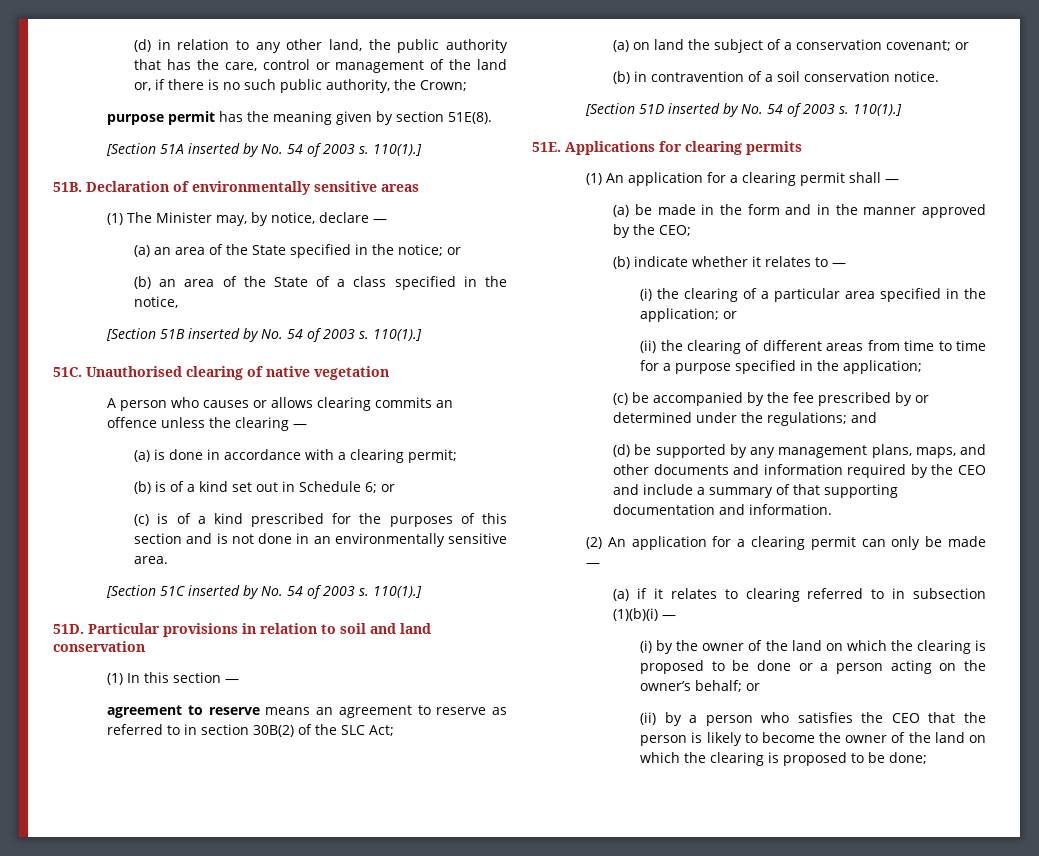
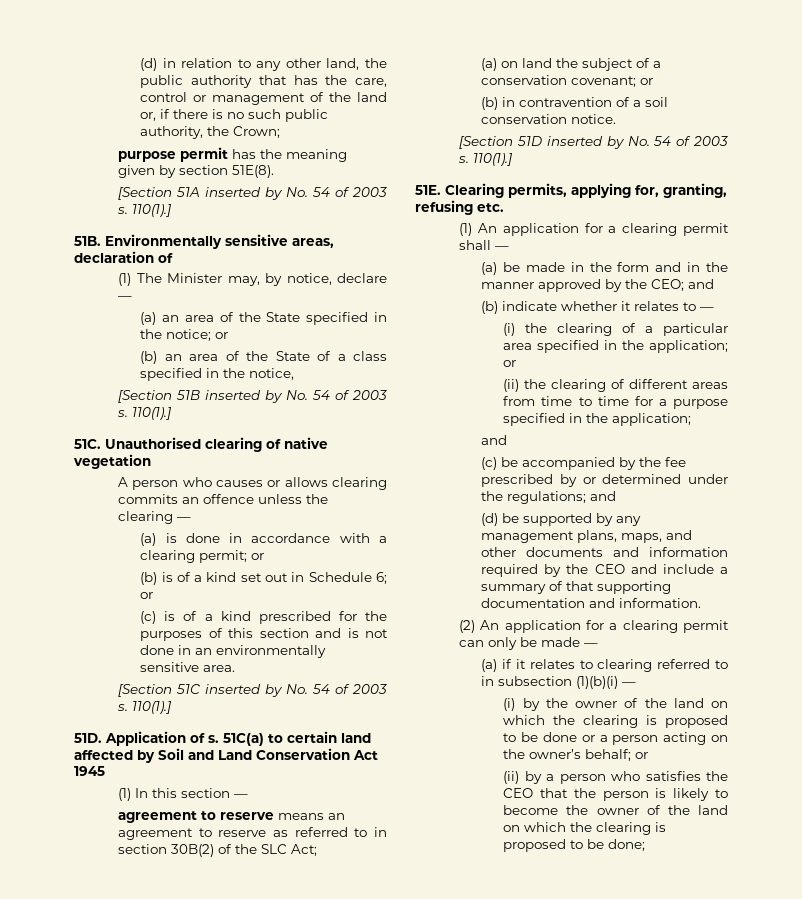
[86,181,419,195] Declaration of environmentally sensitive areas -> [105,234,334,249] [74,251,173,263] Environmentally sensitive areas, declaration of
(458, 456) none -> [251,553,265,560] or
[88,623,431,637] [53,641,145,652] Particular provisions in relation to soil and land conservation -> [105,731,371,746] [74,748,378,763] [74,766,105,776] Application of s. 51C(a) to certain land affected by Soil and Land Conservation Act 1945
[565,141,802,155] Applications for clearing permits -> [445,183,727,198] [415,200,504,215] Clearing permits, applying for, granting, refusing etc.
(692, 230) none -> [688,279,715,289] and
(923, 367) none -> [481,435,508,445] // and

